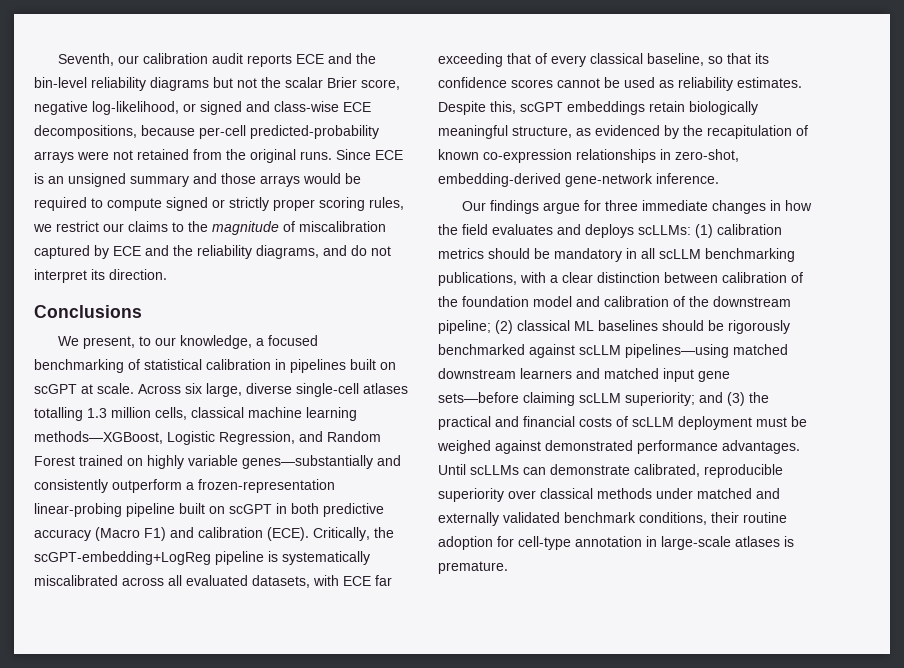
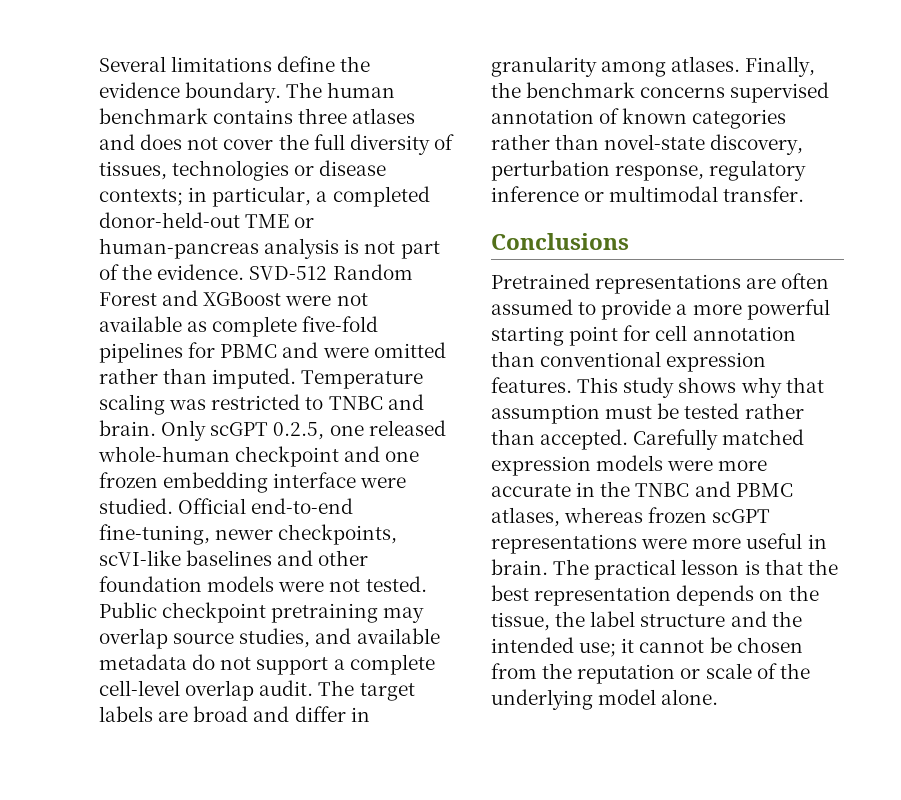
[58,53,377,67] [34,77,400,91] [34,101,371,115] [34,125,379,139] [34,149,403,163] [34,173,361,187] [34,197,404,211] [33,221,386,235] [34,245,391,259] [34,269,167,283] [34,305,142,318] [58,335,319,349] [34,359,396,373] [34,383,408,397] [34,407,357,421] [34,431,381,445] [34,455,401,469] [34,479,335,493] [34,503,384,517] [34,527,394,541] [34,551,370,565] [34,575,392,588] [438,53,769,67] [438,77,802,91] [438,101,758,115] [438,125,808,139] [438,149,739,163] [438,173,719,187] [462,200,813,214] [438,224,782,238] [438,248,795,262] [438,272,803,286] [438,296,791,307] [438,320,790,334] [438,344,788,358] [438,368,730,382] [438,392,769,406] [438,416,807,430] [437,440,800,454] [438,464,783,478] [438,488,780,502] [438,512,787,526] [438,536,794,550] [438,561,508,574] Seventh, our calibration audit reports ECE and the bin-level reliability diagrams but not the scalar Brier score, negative log-likelihood, or signed and class-wise ECE decompositions, because per-cell predicted-probability arrays were not retained from the original runs. Since ECE is an unsigned summary and those arrays would be required to compute signed or strictly proper scoring rules, we restrict our claims to the magnitude of miscalibration captured by ECE and the reliability diagrams, and do not interpret its direction. // Conclusions // We present, to our knowledge, a focused benchmarking of statistical calibration in pipelines built on scGPT at scale. Across six large, diverse single-cell atlases totalling 1.3 million cells, classical machine learning methods—XGBoost, Logistic Regression, and Random Forest trained on highly variable genes—substantially and consistently outperform a frozen-representation linear-probing pipeline built on scGPT in both predictive accuracy (Macro F1) and calibration (ECE). Critically, the scGPT-embedding+LogReg pipeline is systematically miscalibrated across all evaluated datasets, with ECE far exceeding that of every classical baseline, so that its confidence scores cannot be used as reliability estimates. Despite this, scGPT embeddings retain biologically meaningful structure, as evidenced by the recapitulation of known co-expression relationships in zero-shot, embedding-derived gene-network inference. // Our findings argue for three immediate changes in how the field evaluates and deploys scLLMs: (1) calibration metrics should be mandatory in all scLLM benchmarking publications, with a clear distinction between calibration of the foundation model and calibration of the downstream pipeline; (2) classical ML baselines should be rigorously benchmarked against scLLM pipelines—using matched downstream learners and matched input gene sets—before claiming scLLM superiority; and (3) the practical and financial costs of scLLM deployment must be weighed against demonstrated performance advantages. Until scLLMs can demonstrate calibrated, reproducible superiority over classical methods under matched and externally validated benchmark conditions, their routine adoption for cell-type annotation in large-scale atlases is premature. -> [99,56,371,72] [99,82,396,103] [99,108,416,124] [99,134,454,155] [99,160,387,181] [99,186,430,207] [99,212,315,228] [99,238,440,259] [99,264,413,280] [99,290,368,306] [99,316,379,337] [99,342,446,363] [99,368,424,389] [99,394,424,415] [99,420,446,441] [98,446,420,467] [99,472,407,493] [99,498,354,514] [99,524,398,545] [99,550,369,566] [99,576,427,592] [99,602,425,623] [99,628,440,649] [99,654,435,675] [99,680,415,701] [99,706,370,722] [491,56,816,77] [491,82,830,103] [491,108,787,129] [491,134,804,155] [491,160,807,181] [491,186,805,202] [491,233,629,250] [491,273,830,294] [491,299,830,320] [491,325,796,346] [491,351,767,372] [491,377,824,398] [491,403,804,424] [491,429,805,450] [491,455,768,476] [491,481,793,497] [491,507,771,527] [491,533,827,554] [491,559,838,580] [491,585,819,606] [491,611,802,631] [491,637,803,657] [491,663,810,684] [491,689,719,710] Several limitations define the evidence boundary. The human benchmark contains three atlases and does not cover the full diversity of tissues, technologies or disease contexts; in particular, a completed donor-held-out TME or human-pancreas analysis is not part of the evidence. SVD-512 Random Forest and XGBoost were not available as complete five-fold pipelines for PBMC and were omitted rather than imputed. Temperature scaling was restricted to TNBC and brain. Only scGPT 0.2.5, one released whole-human checkpoint and one frozen embedding interface were studied. Official end-to-end fine-tuning, newer checkpoints, scVI-like baselines and other foundation models were not tested. Public checkpoint pretraining may overlap source studies, and available metadata do not support a complete cell-level overlap audit. The target labels are broad and differ in granularity among atlases. Finally, the benchmark concerns supervised annotation of known categories rather than novel-state discovery, perturbation response, regulatory inference or multimodal transfer. // Conclusions // Pretrained representations are often assumed to provide a more powerful starting point for cell annotation than conventional expression features. This study shows why that assumption must be tested rather than accepted. Carefully matched expression models were more accurate in the TNBC and PBMC atlases, whereas frozen scGPT representations were more useful in brain. The practical lesson is that the best representation depends on the tissue, the label structure and the intended use; it cannot be chosen from the reputation or scale of the underlying model alone.

